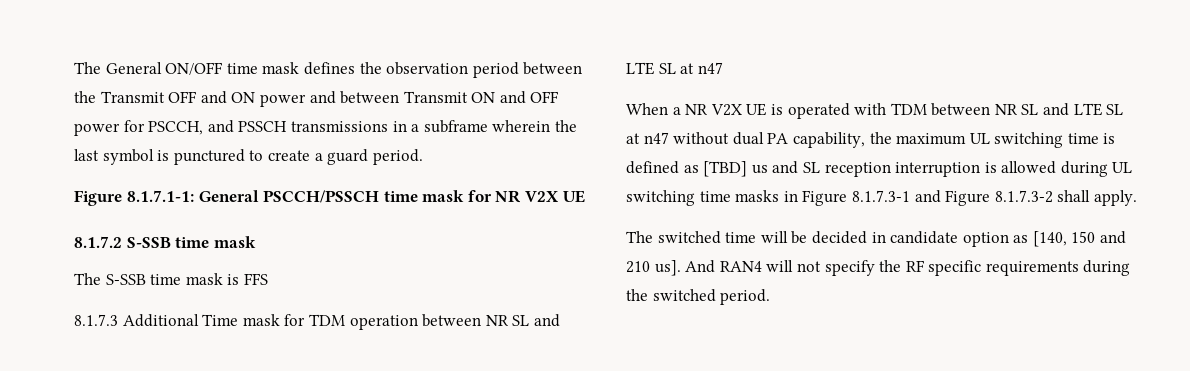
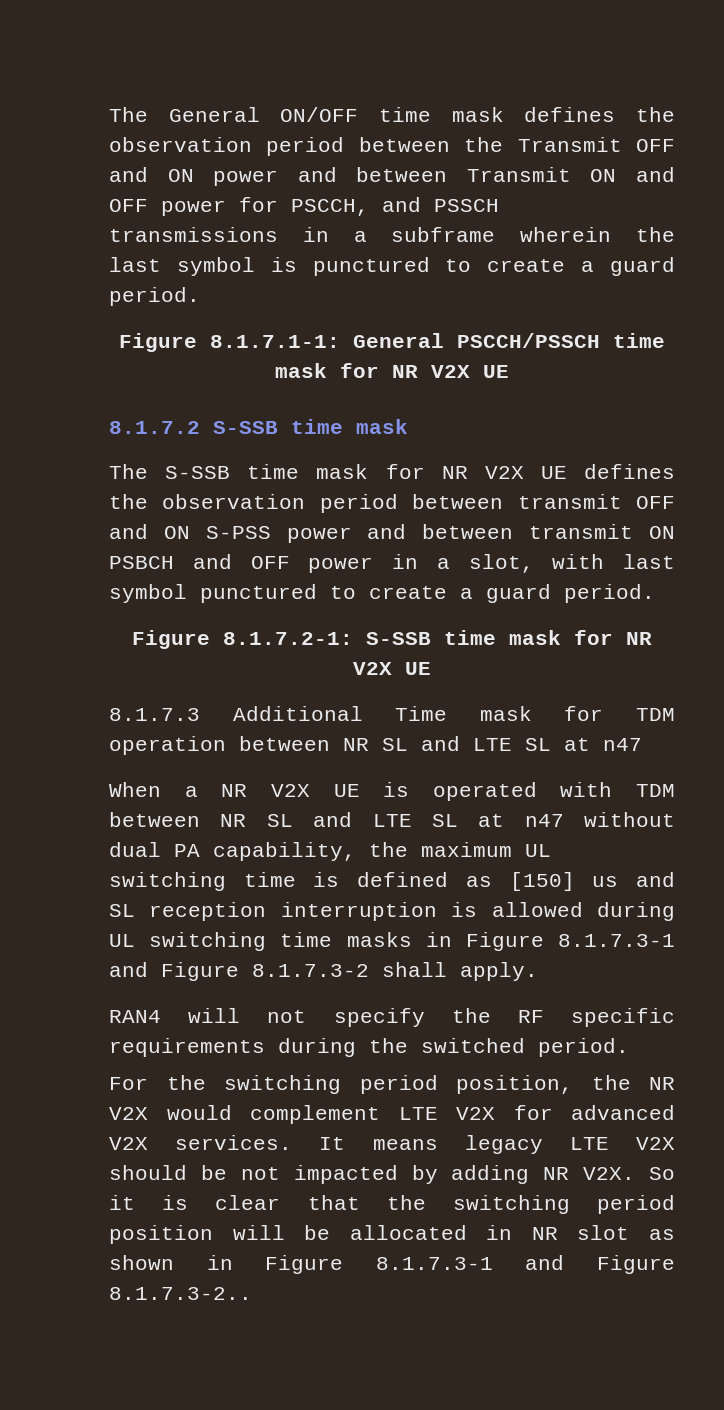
[227,273,268,285] is FFS -> [385,464,675,479] [109,494,675,513] [109,524,675,543] [109,554,675,573] [109,584,655,603] [132,630,652,649] [353,662,431,675] for NR V2X UE defines the observation period between transmit OFF and ON S-PSS power and between transmit ON PSBCH and OFF power in a slot, with last symbol punctured to create a guard period. // Figure 8.1.7.2-1: S-SSB time mask for NR V2X UE
[703,161,748,177] [TBD] -> [509,872,575,891] [150]
[626,231,1127,247] [626,260,716,276] The switched time will be decided in candidate option as [140, 150 and 210 us]. And -> (538, 971) none
(771, 297) none -> [109,1075,675,1094] [109,1105,675,1124] [109,1135,675,1154] [109,1165,675,1184] [109,1195,675,1214] [109,1225,675,1244] [109,1255,675,1274] [109,1287,252,1300] // For the switching period position, the NR V2X would complement LTE V2X for advanced V2X services. It means legacy LTE V2X should be not impacted by adding NR V2X. So it is clear that the switching period position will be allocated in NR slot as shown in Figure 8.1.7.3-1 and Figure 8.1.7.3-2..

